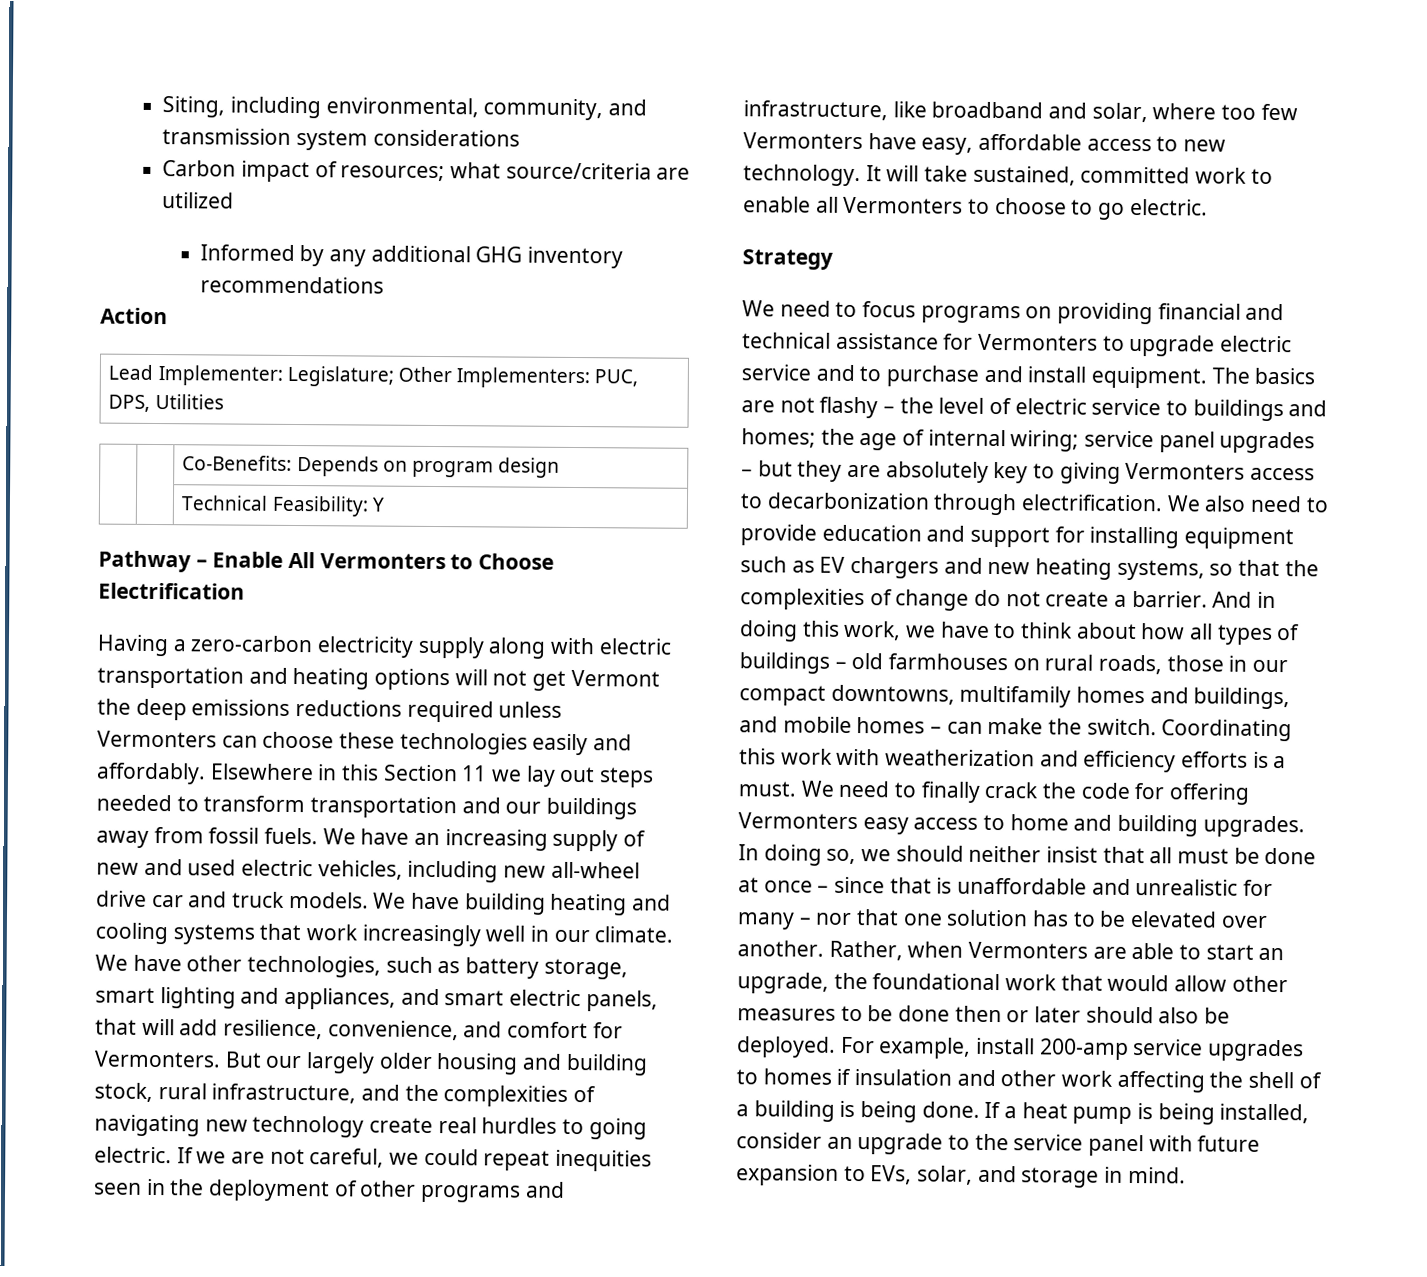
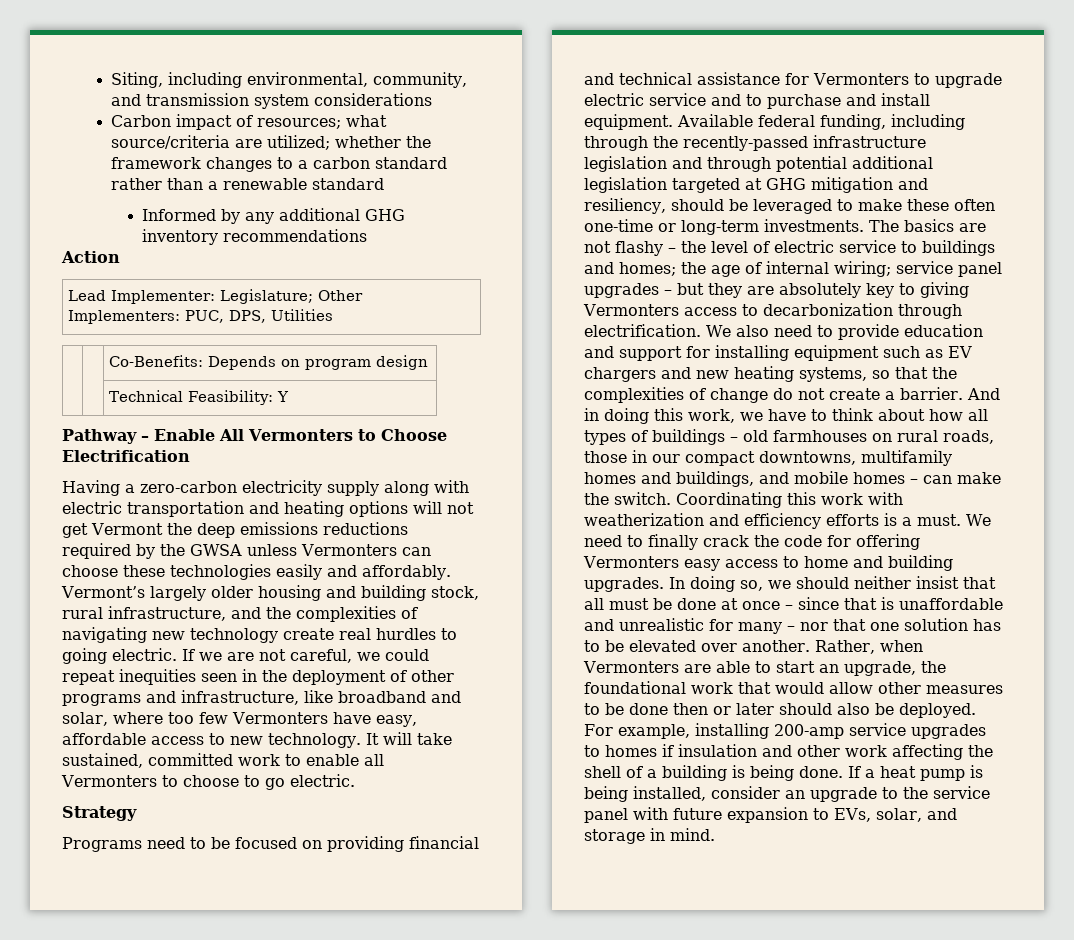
[162,192,235,209] utilized -> [267,135,432,150] [111,157,448,172] [111,178,385,190] utilized; whether the framework changes to a carbon standard rather than a renewable standard
(494, 711) none -> [136,544,242,559] by the GWSA
[209,763,655,788] [96,794,638,820] [96,826,647,852] [96,858,640,883] [96,890,672,916] [95,922,674,947] [95,954,628,980] [95,987,658,1012] [95,1018,623,1041] [94,1050,303,1069] Elsewhere in this Section 11 we lay out steps needed to transform transportation and our buildings away from fossil fuels. We have an increasing supply of new and used electric vehicles, including new all-wheel drive car and truck models. We have building heating and cooling systems that work increasingly well in our climate. We have other technologies, such as battery storage, smart lighting and appliances, and smart electric panels, that will add resilience, convenience, and comfort for Vermonters. But our -> [61,586,145,598] Vermont’s
[742,300,1021,324] We need to focus programs -> [62,837,297,852] Programs need to be focused
(1208, 377) none -> [677,114,965,130] [584,135,926,151] [584,156,933,172] [584,177,928,193] [584,198,995,214] [584,219,864,235] Available federal funding, including through the recently-passed infrastructure legislation and through potential additional legislation targeted at GHG mitigation and resiliency, should be leveraged to make these often one-time or long-term investments.
[976,1037,1036,1055] install -> [694,723,769,739] installing

